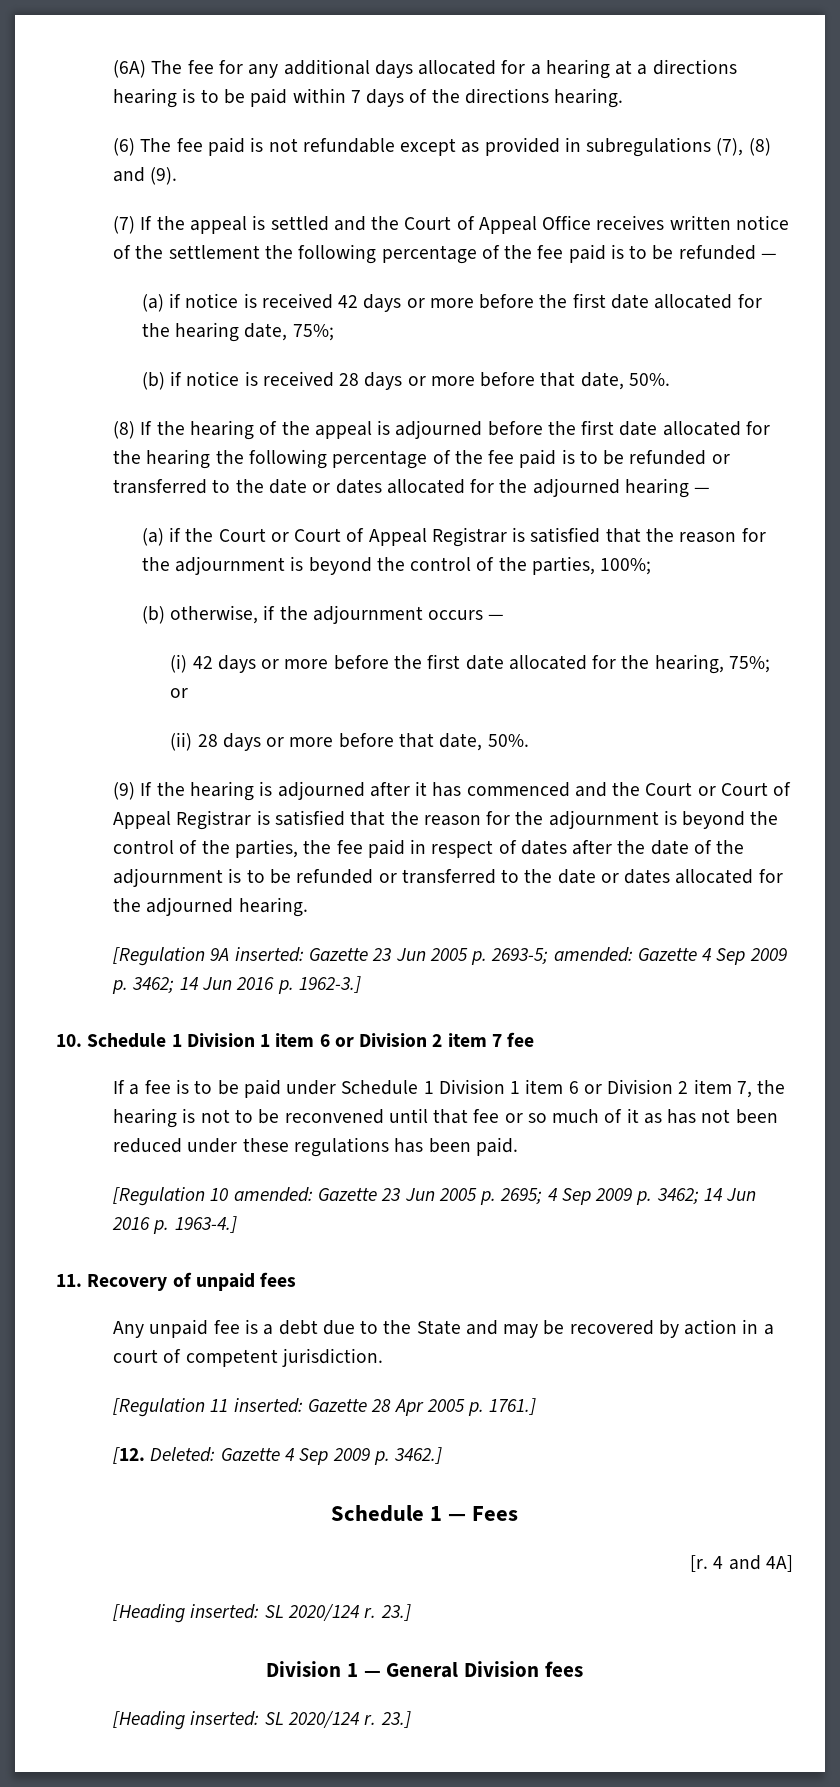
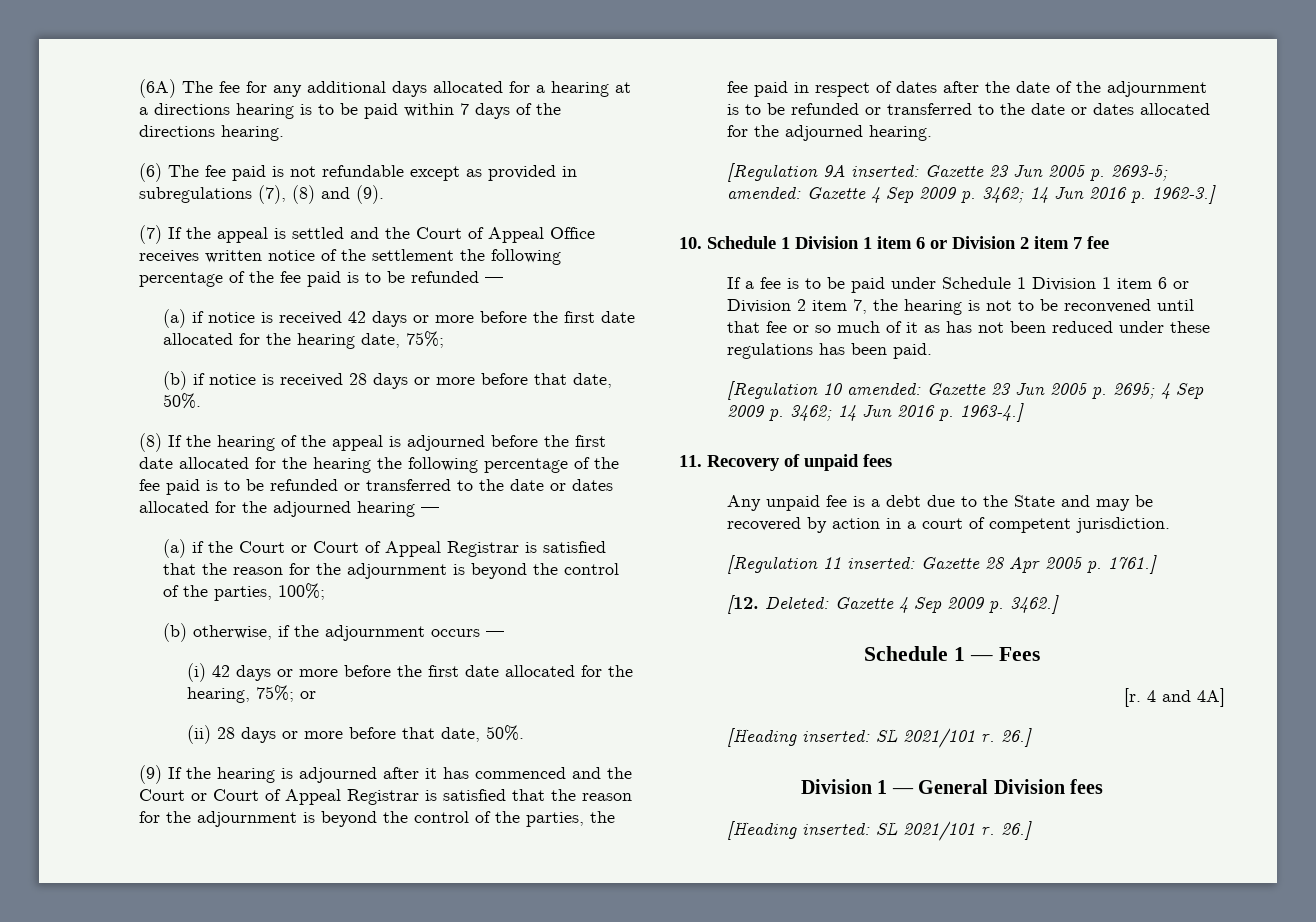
[288,1604,411,1621] 2020/124 r. 23.] -> [903,728,1033,748] 2021/101 r. 26.]
[288,1711,411,1728] 2020/124 r. 23.] -> [903,821,1033,841] 2021/101 r. 26.]

